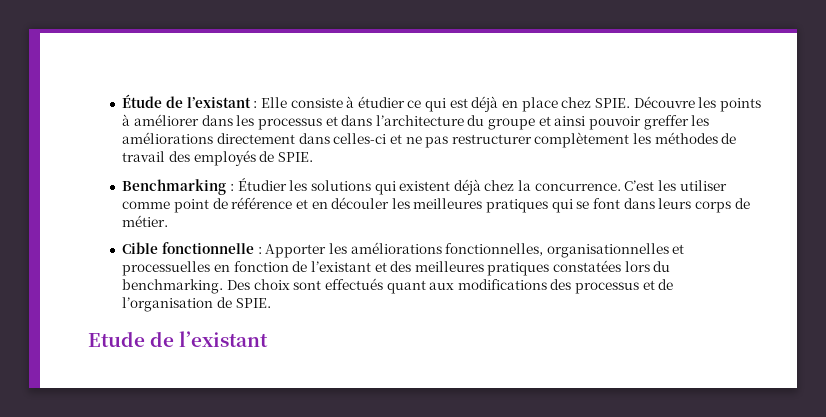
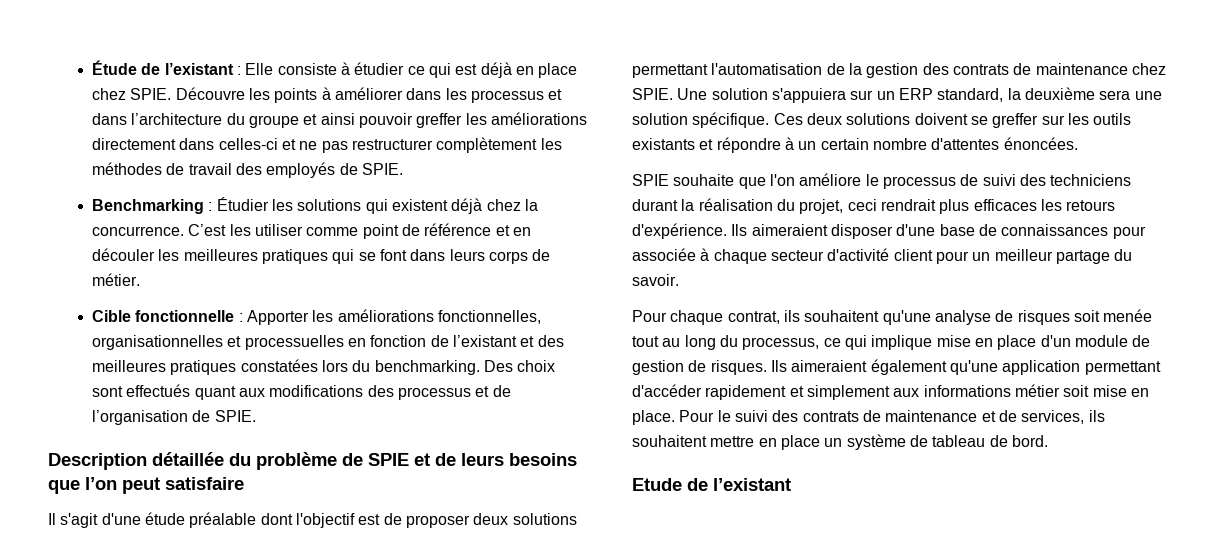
(271, 303) none -> [48,452,577,470] [48,477,244,494] [48,512,577,528] [632,63,1166,78] [632,87,1162,103] [632,112,1132,128] [632,137,1078,153] [632,173,1132,189] [632,198,1116,214] [632,223,1146,239] [632,248,1133,264] [632,274,679,286] [632,309,1153,325] [632,335,1151,350] [632,359,1161,375] [632,384,1149,400] [632,410,1105,425] [632,434,1048,450] // Description détaillée du problème de SPIE et de leurs besoins que l’on peut satisfaire // Il s'agit d'une étude préalable dont l'objectif est de proposer deux solutions permettant l'automatisation de la gestion des contrats de maintenance chez SPIE. Une solution s'appuiera sur un ERP standard, la deuxième sera une solution spécifique. Ces deux solutions doivent se greffer sur les outils existants et répondre à un certain nombre d'attentes énoncées. // SPIE souhaite que l'on améliore le processus de suivi des techniciens durant la réalisation du projet, ceci rendrait plus efficaces les retours d'expérience. Ils aimeraient disposer d'une base de connaissances pour associée à chaque secteur d'activité client pour un meilleur partage du savoir. // Pour chaque contrat, ils souhaitent qu'une analyse de risques soit menée tout au long du processus, ce qui implique mise en place d'un module de gestion de risques. Ils aimeraient également qu'une application permettant d'accéder rapidement et simplement aux informations métier soit mise en place. Pour le suivi des contrats de maintenance et de services, ils souhaitent mettre en place un système de tableau de bord.

